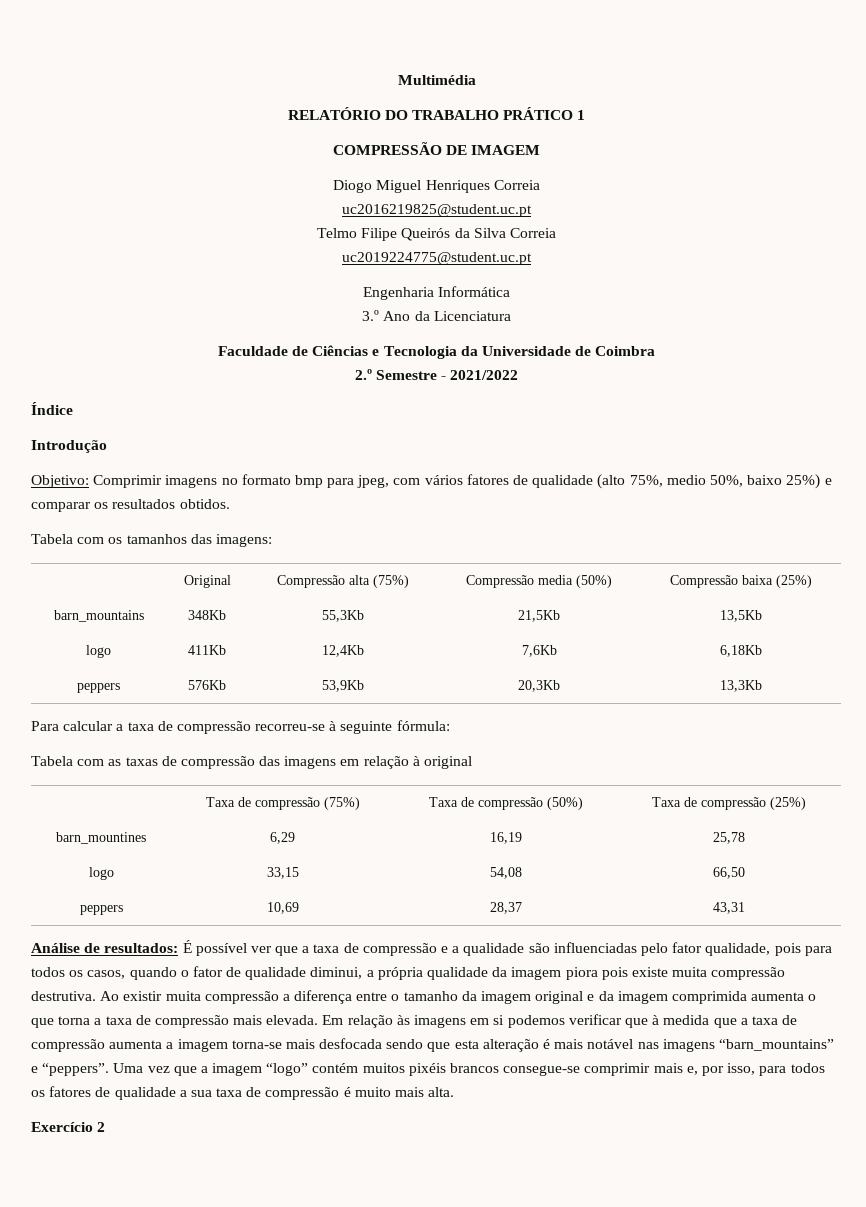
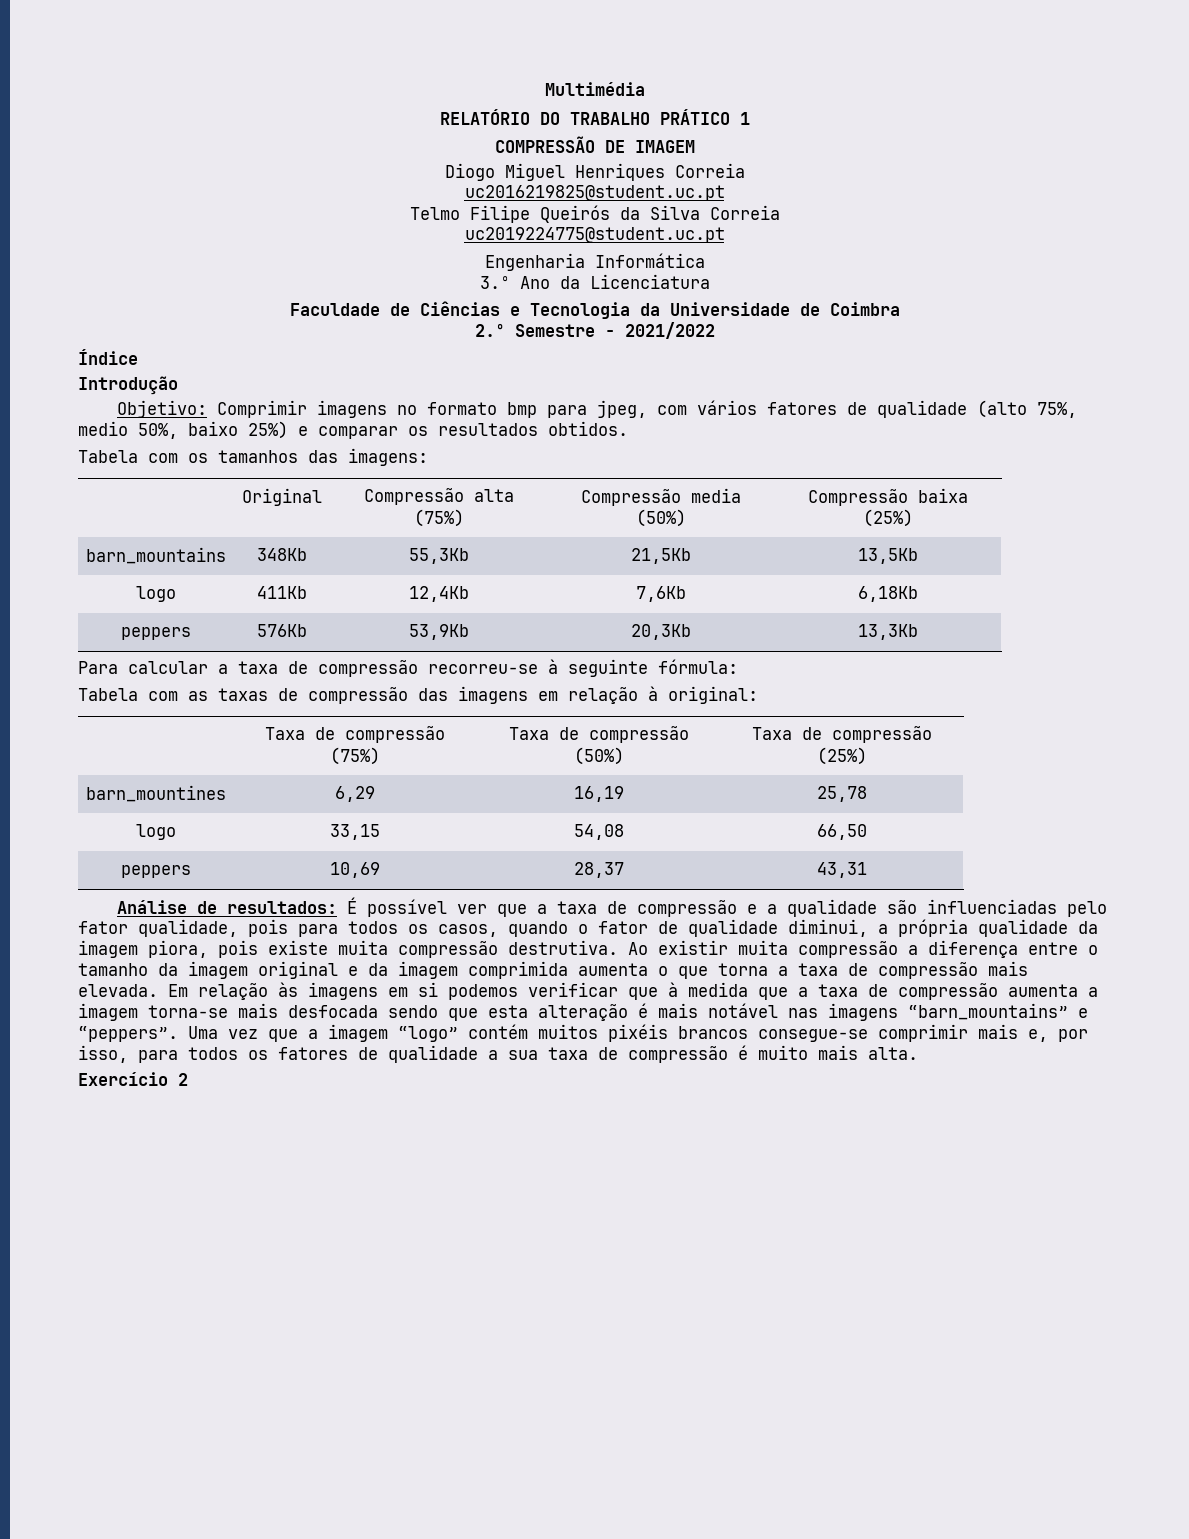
[424,756,473,769] original -> [668,686,758,704] original:
[565,967,598,980] piora -> [148,940,208,958] piora,

